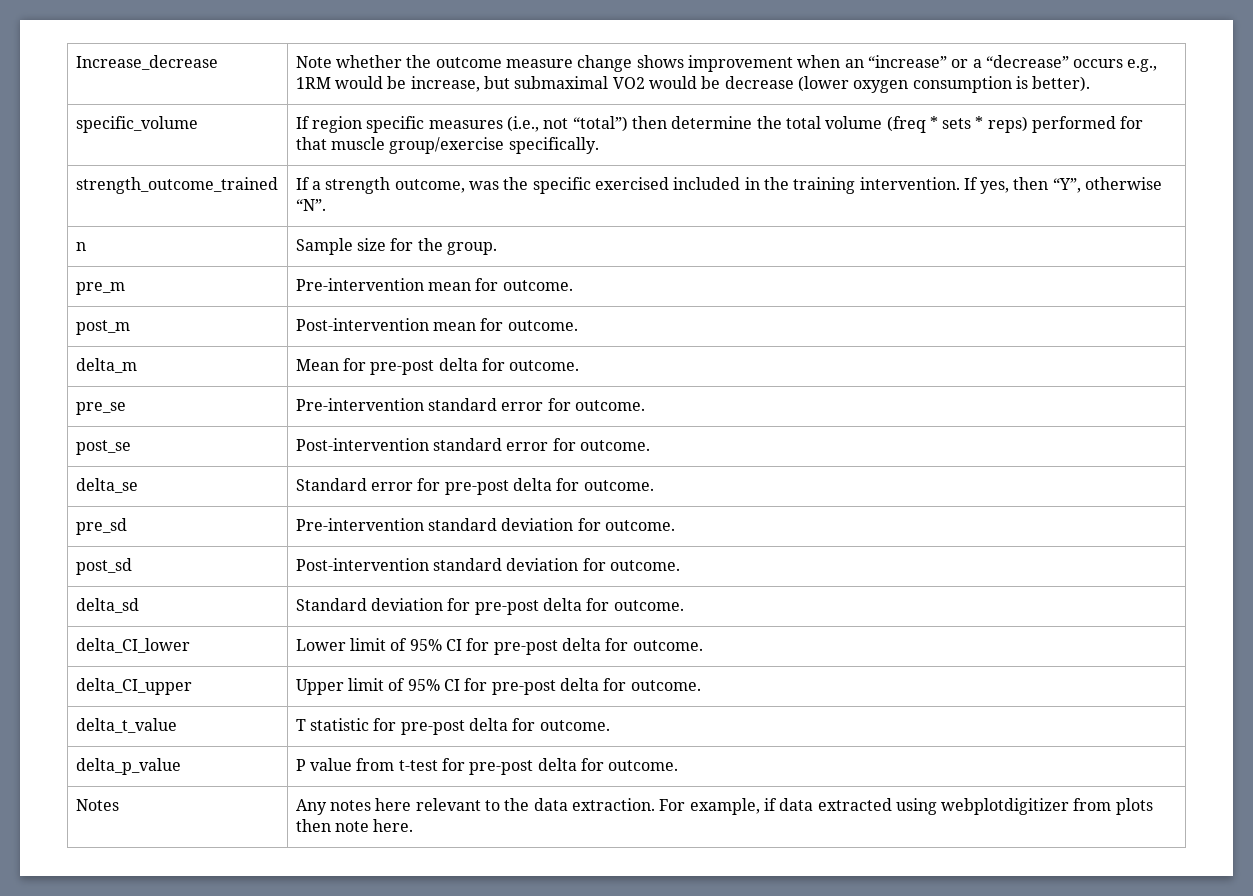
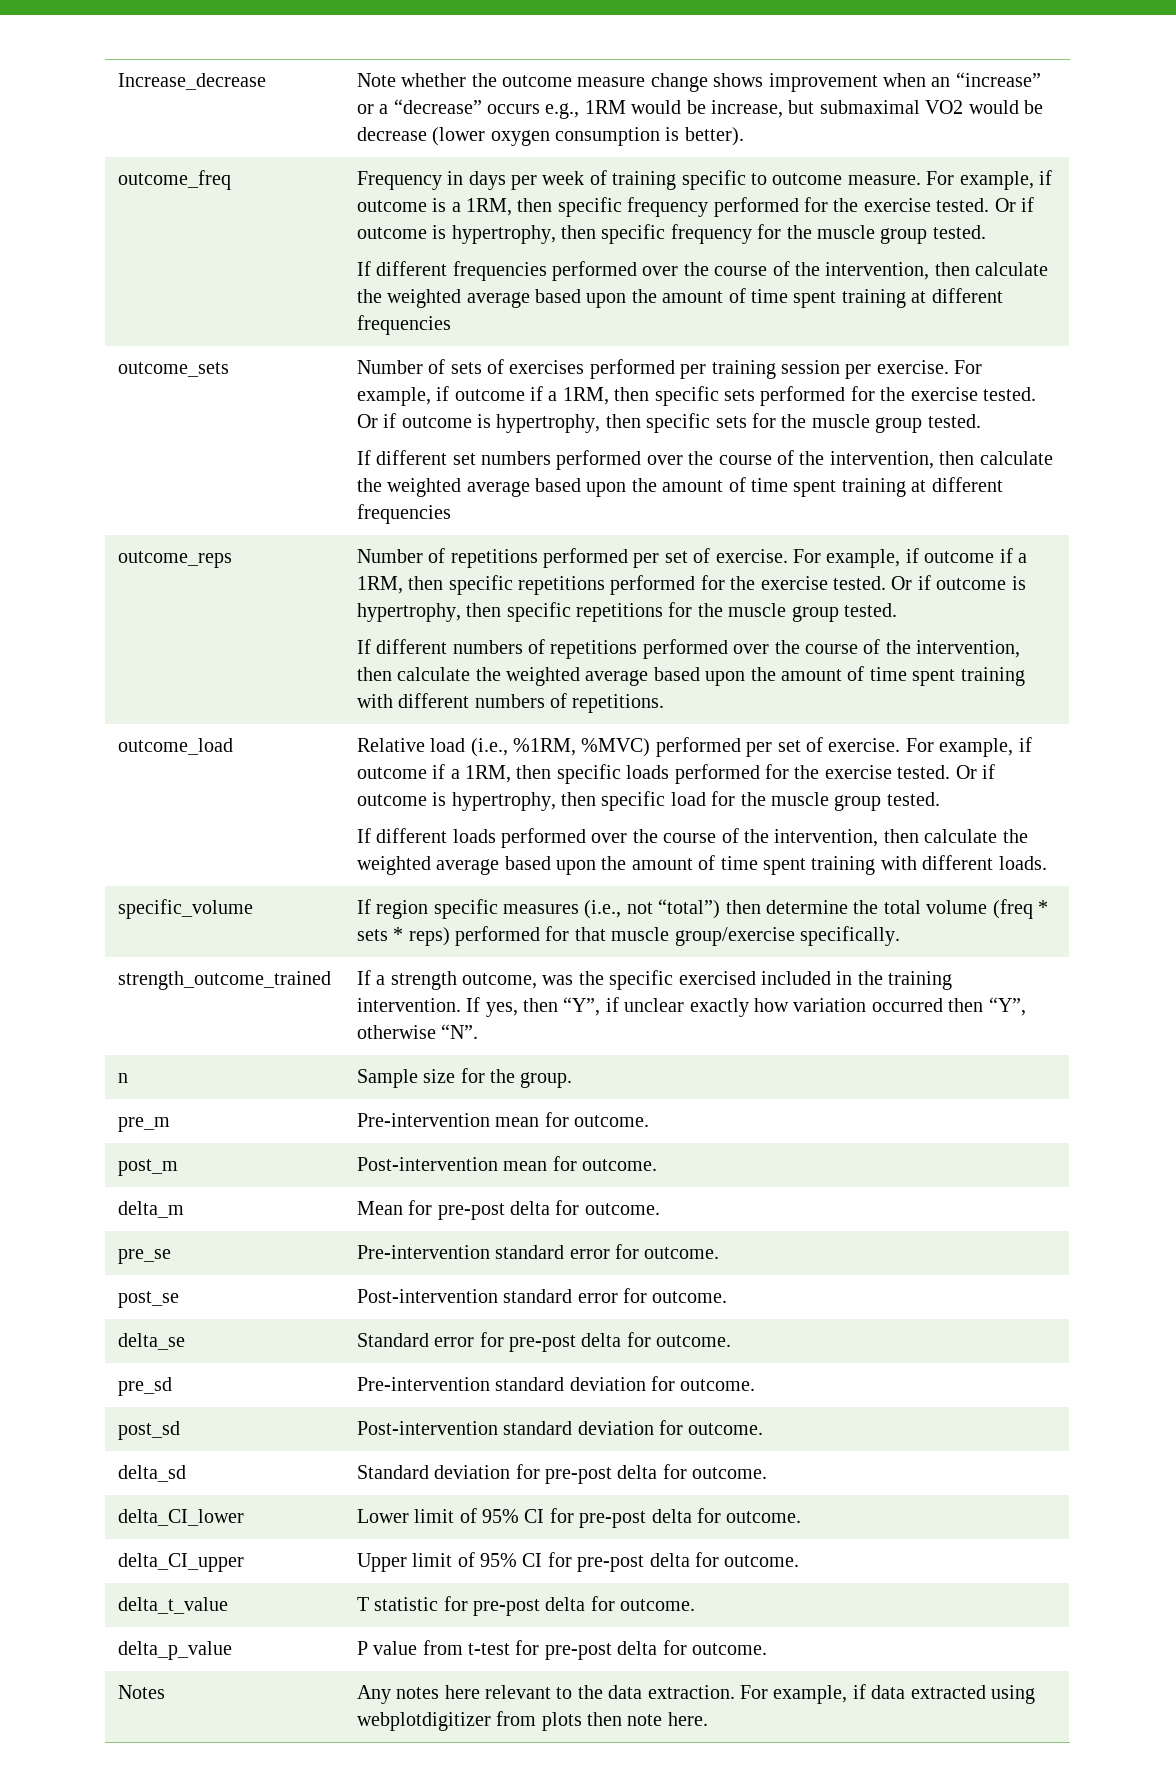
(1091, 84) none -> [117,170,231,190] [356,170,1052,190] [356,197,1034,217] [356,224,986,244] [356,261,1049,281] [356,288,1003,308] [356,315,451,335] [117,362,229,377] [356,359,983,379] [356,386,1036,406] [356,413,981,433] [356,450,1053,470] [356,477,1003,497] [356,504,451,524] [117,551,232,568] [356,548,1027,568] [356,575,1026,595] [356,602,897,622] [356,639,1021,659] [356,666,1025,686] [356,693,665,713] [117,738,233,755] [356,737,1032,757] [356,764,995,784] [356,791,940,811] [356,828,1028,848] [356,855,1047,875] // outcome_freq | Frequency in days per week of training specific to outcome measure. For example, if outcome is a 1RM, then specific frequency performed for the exercise tested. Or if outcome is hypertrophy, then specific frequency for the muscle group tested. // If different frequencies performed over the course of the intervention, then calculate the weighted average based upon the amount of time spent training at different frequencies // outcome_sets | Number of sets of exercises performed per training session per exercise. For example, if outcome if a 1RM, then specific sets performed for the exercise tested. Or if outcome is hypertrophy, then specific sets for the muscle group tested. // If different set numbers performed over the course of the intervention, then calculate the weighted average based upon the amount of time spent training at different frequencies // outcome_reps | Number of repetitions performed per set of exercise. For example, if outcome if a 1RM, then specific repetitions performed for the exercise tested. Or if outcome is hypertrophy, then specific repetitions for the muscle group tested. // If different numbers of repetitions performed over the course of the intervention, then calculate the weighted average based upon the amount of time spent training with different numbers of repetitions. // outcome_load | Relative load (i.e., %1RM, %MVC) performed per set of exercise. For example, if outcome if a 1RM, then specific loads performed for the exercise tested. Or if outcome is hypertrophy, then specific load for the muscle group tested. // If different loads performed over the course of the intervention, then calculate the weighted average based upon the amount of time spent training with different loads.
(1081, 185) none -> [605,997,1026,1017] if unclear exactly how variation occurred then “Y”,

